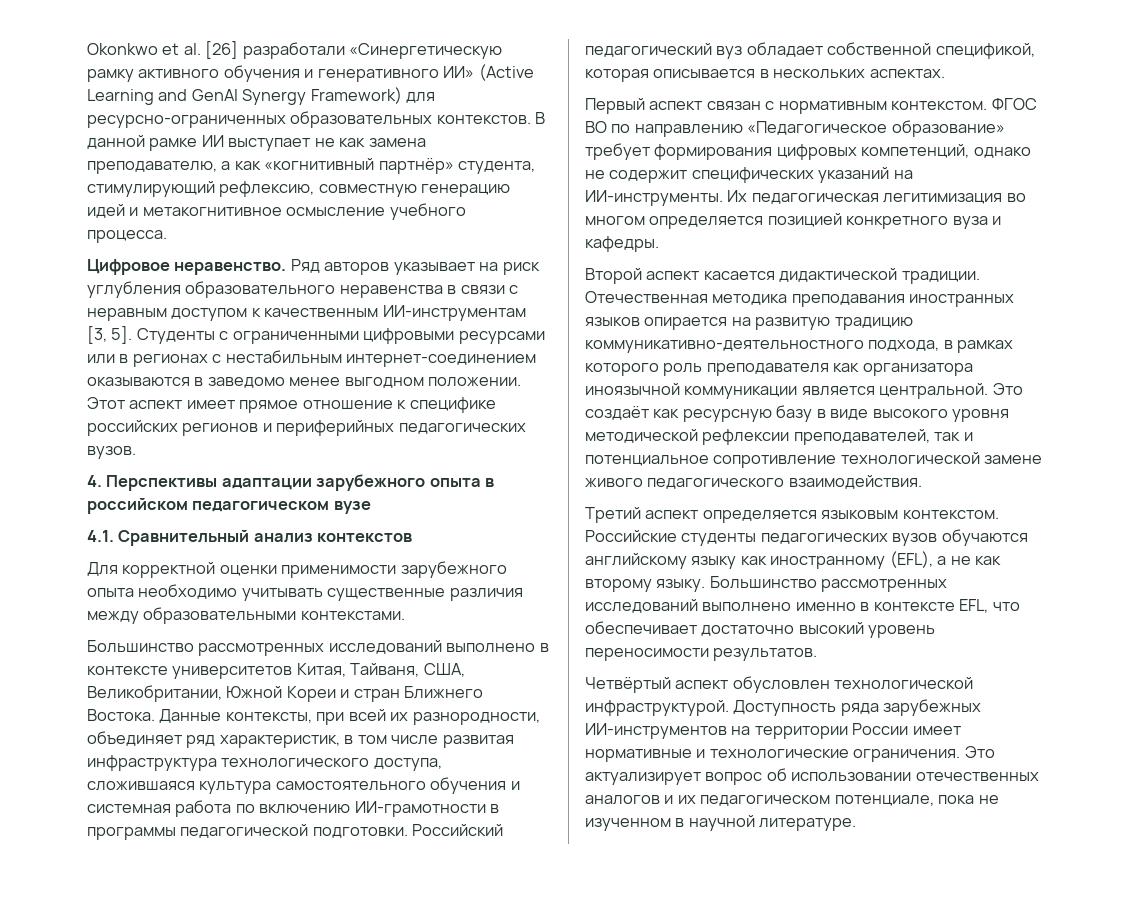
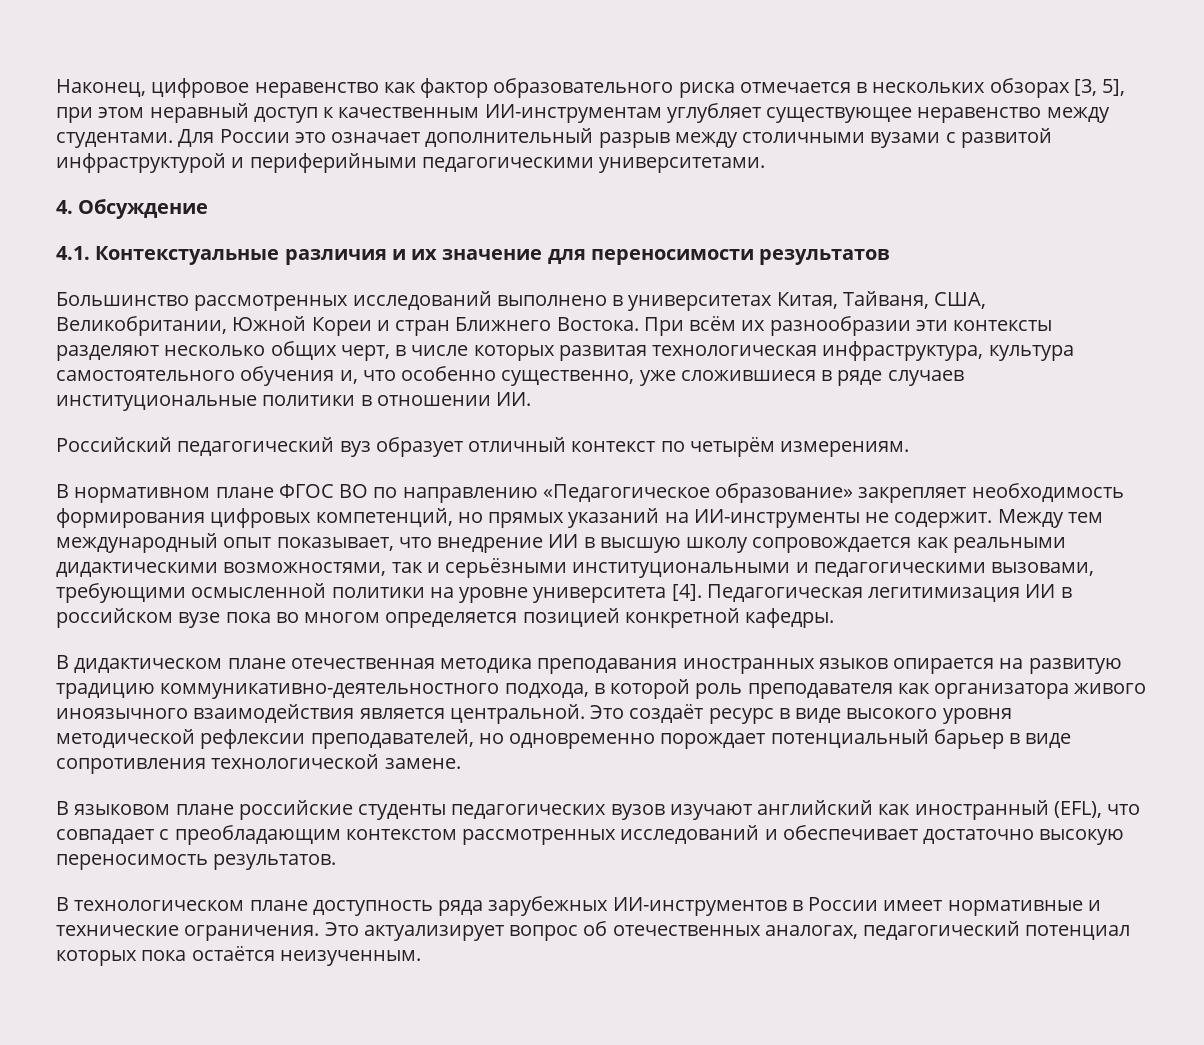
[87,41,503,59] [87,64,534,82] [87,87,436,105] [87,111,546,128] [87,135,426,151] [87,158,536,174] [87,181,511,197] [87,203,466,220] [87,230,167,243] [87,259,540,275] [87,281,519,298] [87,305,526,321] [87,326,545,344] [87,350,537,367] [87,377,522,388] [87,397,496,413] [87,420,526,436] [87,446,136,459] [87,474,495,491] [87,498,371,514] [87,530,413,546] [87,561,507,578] [87,584,523,601] [87,607,405,624] Okonkwo et al. [26] разработали «Синергетическую рамку активного обучения и генеративного ИИ» (Active Learning and GenAI Synergy Framework) для ресурсно-ограниченных образовательных контекстов. В данной рамке ИИ выступает не как замена преподавателю, а как «когнитивный партнёр» студента, стимулирующий рефлексию, совместную генерацию идей и метакогнитивное осмысление учебного процесса. // Цифровое неравенство. Ряд авторов указывает на риск углубления образовательного неравенства в связи с неравным доступом к качественным ИИ-инструментам [3, 5]. Студенты с ограниченными цифровыми ресурсами или в регионах с нестабильным интернет-соединением оказываются в заведомо менее выгодном положении. Этот аспект имеет прямое отношение к специфике российских регионов и периферийных педагогических вузов. // 4. Перспективы адаптации зарубежного опыта в российском педагогическом вузе // 4.1. Сравнительный анализ контекстов // Для корректной оценки применимости зарубежного опыта необходимо учитывать существенные различия между образовательными контекстами. -> [56,78,1126,98] [56,103,1110,123] [56,128,1052,148] [56,153,766,173] [56,199,209,219] [56,246,891,265] Наконец, цифровое неравенство как фактор образовательного риска отмечается в нескольких обзорах [3, 5], при этом неравный доступ к качественным ИИ-инструментам углубляет существующее неравенство между студентами. Для России это означает дополнительный разрыв между столичными вузами с развитой инфраструктурой и периферийными педагогическими университетами. // 4. Обсуждение // 4.1. Контекстуальные различия и их значение для переносимости результатов
[87,666,293,679] контексте университетов -> [628,295,773,311] университетах
[159,709,540,725] [87,731,514,748] [87,755,442,771] [87,777,520,794] [87,800,500,817] [87,824,504,840] [585,42,1035,59] [585,69,945,82] [585,98,988,114] Данные контексты, при всей их разнородности, объединяет ряд характеристик, в том числе развитая инфраструктура технологического доступа, сложившаяся культура самостоятельного обучения и системная работа по включению ИИ-грамотности в программы педагогической подготовки. Российский педагогический вуз обладает собственной спецификой, которая описывается в нескольких аспектах. // Первый аспект связан с нормативным контекстом. -> [643,316,1053,336] [56,341,1074,361] [56,366,964,386] [56,392,532,411] [56,437,910,457] [56,484,274,503] При всём их разнообразии эти контексты разделяют несколько общих черт, в числе которых развитая технологическая инфраструктура, культура самостоятельного обучения и, что особенно существенно, уже сложившиеся в ряде случаев институциональные политики в отношении ИИ. // Российский педагогический вуз образует отличный контекст по четырём измерениям. // В нормативном плане
[585,143,650,160] требует -> [858,483,1124,503] закрепляет необходимость
[973,147,1031,158] [585,167,913,183] [585,190,1026,206] [585,213,1002,229] [585,236,659,252] [585,268,980,284] [585,291,708,303] однако не содержит специфических указаний на ИИ-инструменты. Их педагогическая легитимизация во многом определяется позицией конкретного вуза и кафедры. // Второй аспект касается дидактической традиции. Отечественная -> [457,508,1103,528] [56,533,1066,553] [56,558,1095,578] [56,583,1072,603] [56,608,835,628] [56,655,435,673] но прямых указаний на ИИ-инструменты не содержит. Между тем международный опыт показывает, что внедрение ИИ в высшую школу сопровождается как реальными дидактическими возможностями, так и серьёзными институциональными и педагогическими вызовами, требующими осмысленной политики на уровне университета [4]. Педагогическая легитимизация ИИ в российском вузе пока во многом определяется позицией конкретной кафедры. // В дидактическом плане отечественная
[957,340,1014,353] [585,363,659,376] рамках которого -> [610,679,691,699] которой
[585,383,798,399] иноязычной коммуникации -> [1074,683,1147,694] [56,704,355,723] живого иноязычного взаимодействия
[653,405,813,422] как ресурсную базу -> [708,708,774,724] ресурс
[934,432,973,441] [585,452,1043,468] [585,475,922,489] [585,507,999,523] [585,529,1028,546] [585,551,1002,569] [585,576,948,592] [585,599,1020,613] [585,621,936,638] [585,648,818,661] [585,676,974,693] [585,700,837,716] так и потенциальное сопротивление технологической замене живого педагогического взаимодействия. // Третий аспект определяется языковым контекстом. Российские студенты педагогических вузов обучаются английскому языку как иностранному (EFL), а не как второму языку. Большинство рассмотренных исследований выполнено именно в контексте EFL, что обеспечивает достаточно высокий уровень переносимости результатов. // Четвёртый аспект обусловлен технологической инфраструктурой. Доступность -> [478,729,1072,749] [56,754,461,774] [56,800,1141,820] [56,825,1125,845] [56,854,337,870] [56,897,433,916] но одновременно порождает потенциальный барьер в виде сопротивления технологической замене. // В языковом плане российские студенты педагогических вузов изучают английский как иностранный (EFL), что совпадает с преобладающим контекстом рассмотренных исследований и обеспечивает достаточно высокую переносимость результатов. // В технологическом плане доступность
[731,726,848,739] на территории -> [791,900,803,911] в
[709,749,849,759] технологические -> [56,925,179,936] технические
[791,772,1039,782] [585,795,999,806] [585,815,857,831] использовании отечественных аналогов и их педагогическом потенциале, пока не изученном в научной литературе. -> [612,921,1131,940] [56,946,421,966] отечественных аналогах, педагогический потенциал которых пока остаётся неизученным.

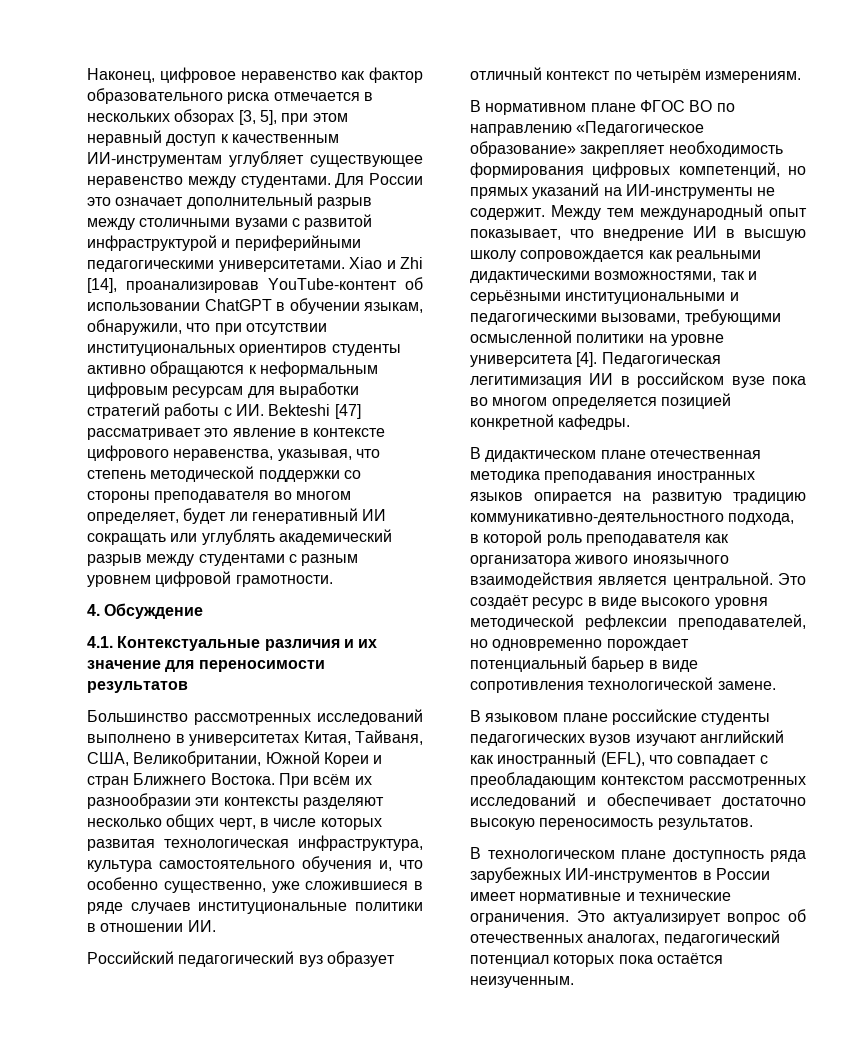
(766, 165) none -> [349,257,423,269] [87,277,423,293] [87,298,423,314] [87,319,327,335] [87,344,401,356] [87,361,378,377] [87,382,359,398] [87,403,361,419] [87,428,386,440] [87,445,380,461] [87,466,361,482] [87,491,351,503] [87,508,387,524] [87,529,392,545] [87,554,359,566] [87,571,333,587] Xiao и Zhi [14], проанализировав YouTube-контент об использовании ChatGPT в обучении языкам, обнаружили, что при отсутствии институциональных ориентиров студенты активно обращаются к неформальным цифровым ресурсам для выработки стратегий работы с ИИ. Bekteshi [47] рассматривает это явление в контексте цифрового неравенства, указывая, что степень методической поддержки со стороны преподавателя во многом определяет, будет ли генеративный ИИ сокращать или углублять академический разрыв между студентами с разным уровнем цифровой грамотности.

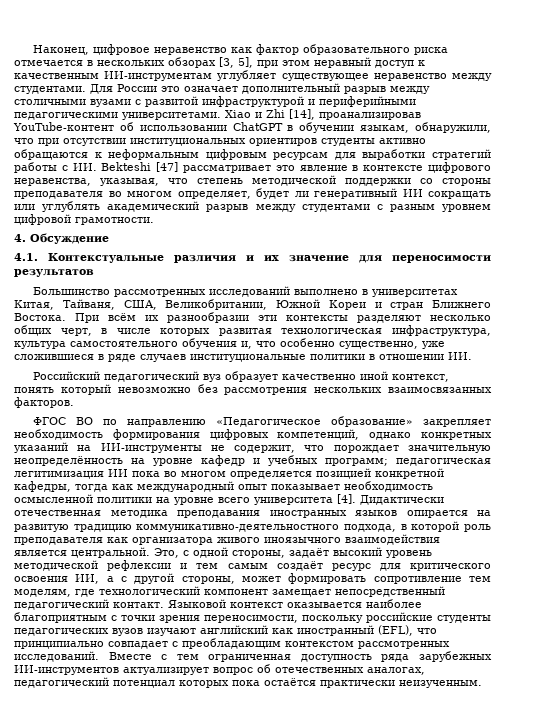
[470,67,802,83] [470,100,636,115] отличный контекст по четырём измерениям. // В нормативном плане -> [282,371,450,382] [14,384,492,395] [14,397,74,408] качественно иной контекст, понять который невозможно без рассмотрения нескольких взаимосвязанных факторов. //
[788,166,806,175] [470,187,528,199] но прямых -> [369,432,493,440] однако конкретных
[470,204,807,220] [470,226,806,241] [470,250,761,262] [470,271,757,283] [470,290,739,304] [470,309,781,325] [470,330,724,346] [470,352,721,367] [470,372,765,388] содержит. Между тем международный опыт показывает, что внедрение ИИ в высшую школу сопровождается как реальными дидактическими возможностями, так и серьёзными институциональными и педагогическими вызовами, требующими осмысленной политики на уровне университета [4]. Педагогическая легитимизация ИИ в российском вузе -> [234,445,491,453] [14,455,491,466] [14,469,128,479] содержит, что порождает значительную неопределённость на уровне кафедр и учебных программ; педагогическая легитимизация ИИ
[558,414,631,430] [470,447,646,462] кафедры. // В дидактическом плане -> [14,481,433,492] [14,494,444,505] кафедры, тогда как международный опыт показывает необходимость осмысленной политики на уровне всего университета [4]. Дидактически
[778,573,806,585] [470,595,768,609] [470,614,806,630] [470,639,689,651] [470,656,698,672] [470,677,776,693] [470,710,608,722] Это создаёт ресурс в виде высокого уровня методической рефлексии преподавателей, но одновременно порождает потенциальный барьер в виде сопротивления технологической замене. // В языковом плане -> [154,547,432,558] [14,560,491,571] [14,573,491,584] [14,586,445,597] [14,599,422,610] [14,612,363,623] Это, с одной стороны, задаёт высокий уровень методической рефлексии и тем самым создаёт ресурс для критического освоения ИИ, а с другой стороны, может формировать сопротивление тем моделям, где технологический компонент замещает непосредственный педагогический контакт. Языковой контекст оказывается наиболее благоприятным с точки зрения переносимости, поскольку
(673, 759) none -> [14,641,104,649] принципиально
[470,793,806,809] [470,818,753,830] [470,847,806,862] [470,867,770,883] [470,892,731,904] [470,910,605,925] исследований и обеспечивает достаточно высокую переносимость результатов. // В технологическом плане доступность ряда зарубежных ИИ-инструментов в России имеет нормативные и технические ограничения. Это -> [14,651,492,662] [14,665,119,675] исследований. Вместе с тем ограниченная доступность ряда зарубежных ИИ-инструментов
(723, 958) none -> [320,680,395,688] практически

